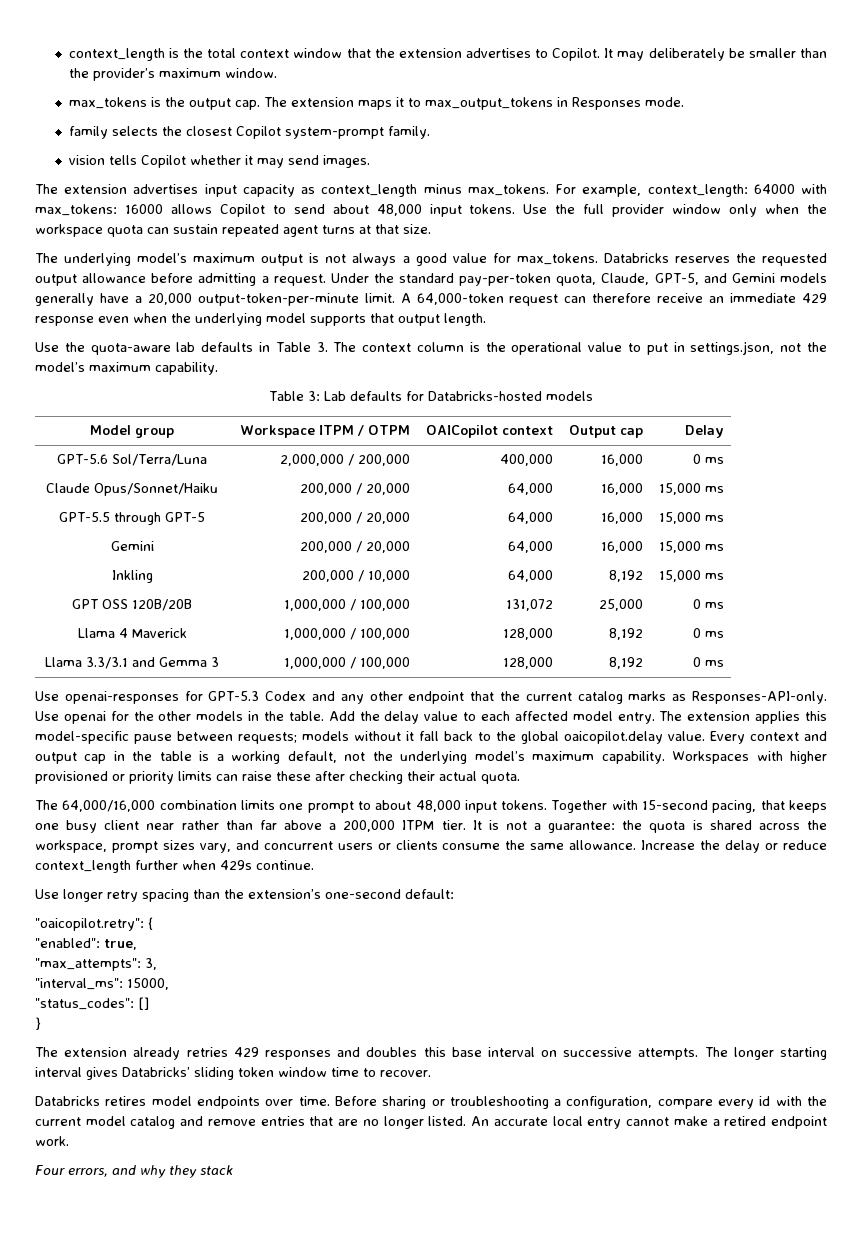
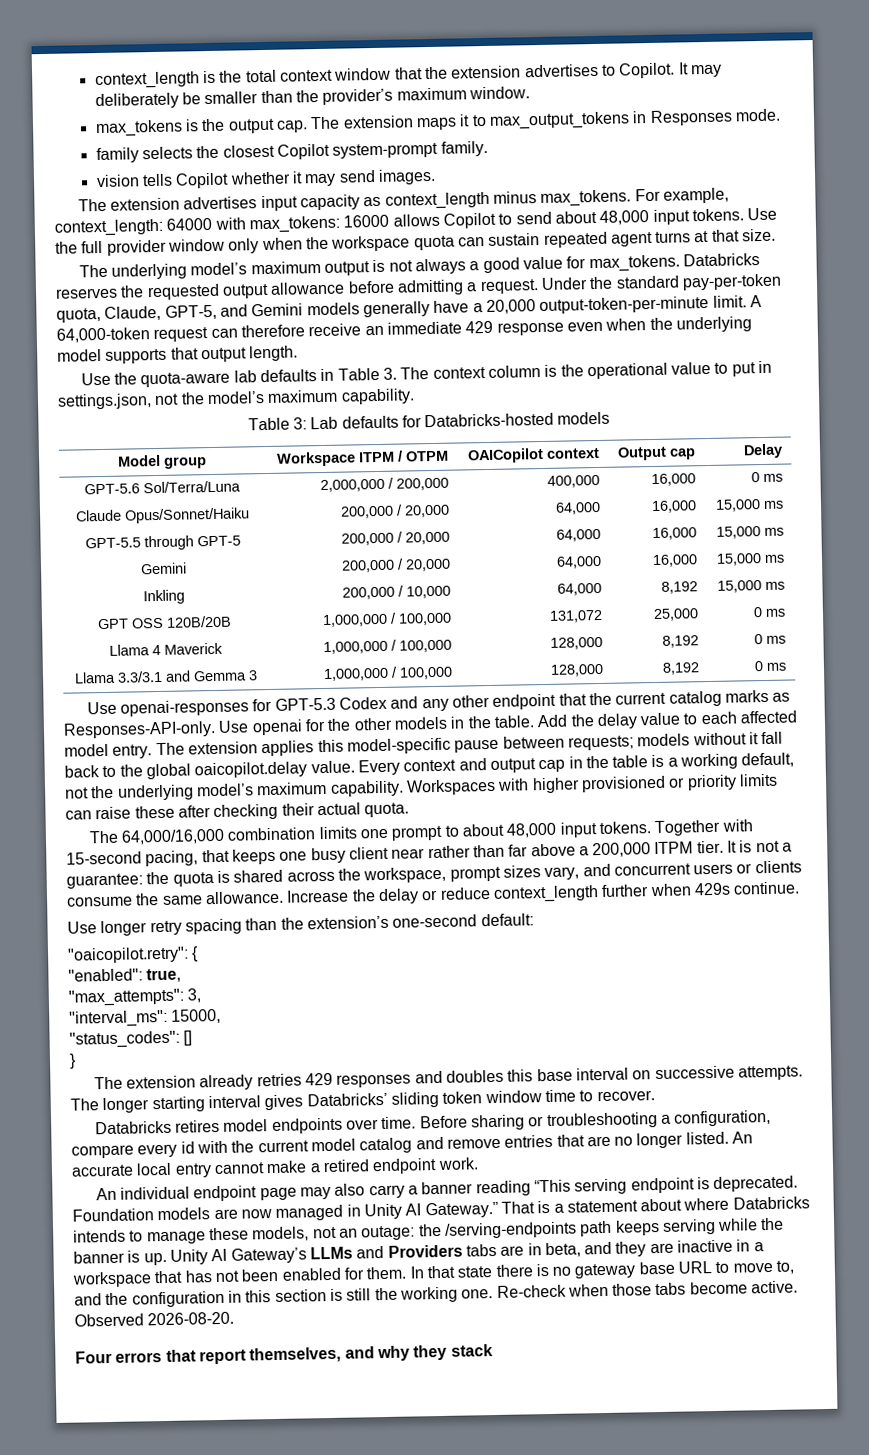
[35,1165,108,1177] Four errors, -> [95,1175,799,1202] [72,1196,810,1222] [73,1217,785,1245] [73,1239,764,1266] [72,1260,795,1288] [74,1280,799,1308] [74,1311,235,1327] [75,1346,342,1365] An individual endpoint page may also carry a banner reading “This serving endpoint is deprecated. Foundation models are now managed in Unity AI Gateway.” That is a statement about where Databricks intends to manage these models, not an outage: the /serving-endpoints path keeps serving while the banner is up. Unity AI Gateway’s LLMs and Providers tabs are in beta, and they are inactive in a workspace that has not been enabled for them. In that state there is no gateway base URL to move to, and the configuration in this section is still the working one. Re-check when those tabs become active. Observed 2026-08-20. // Four errors that report themselves,

